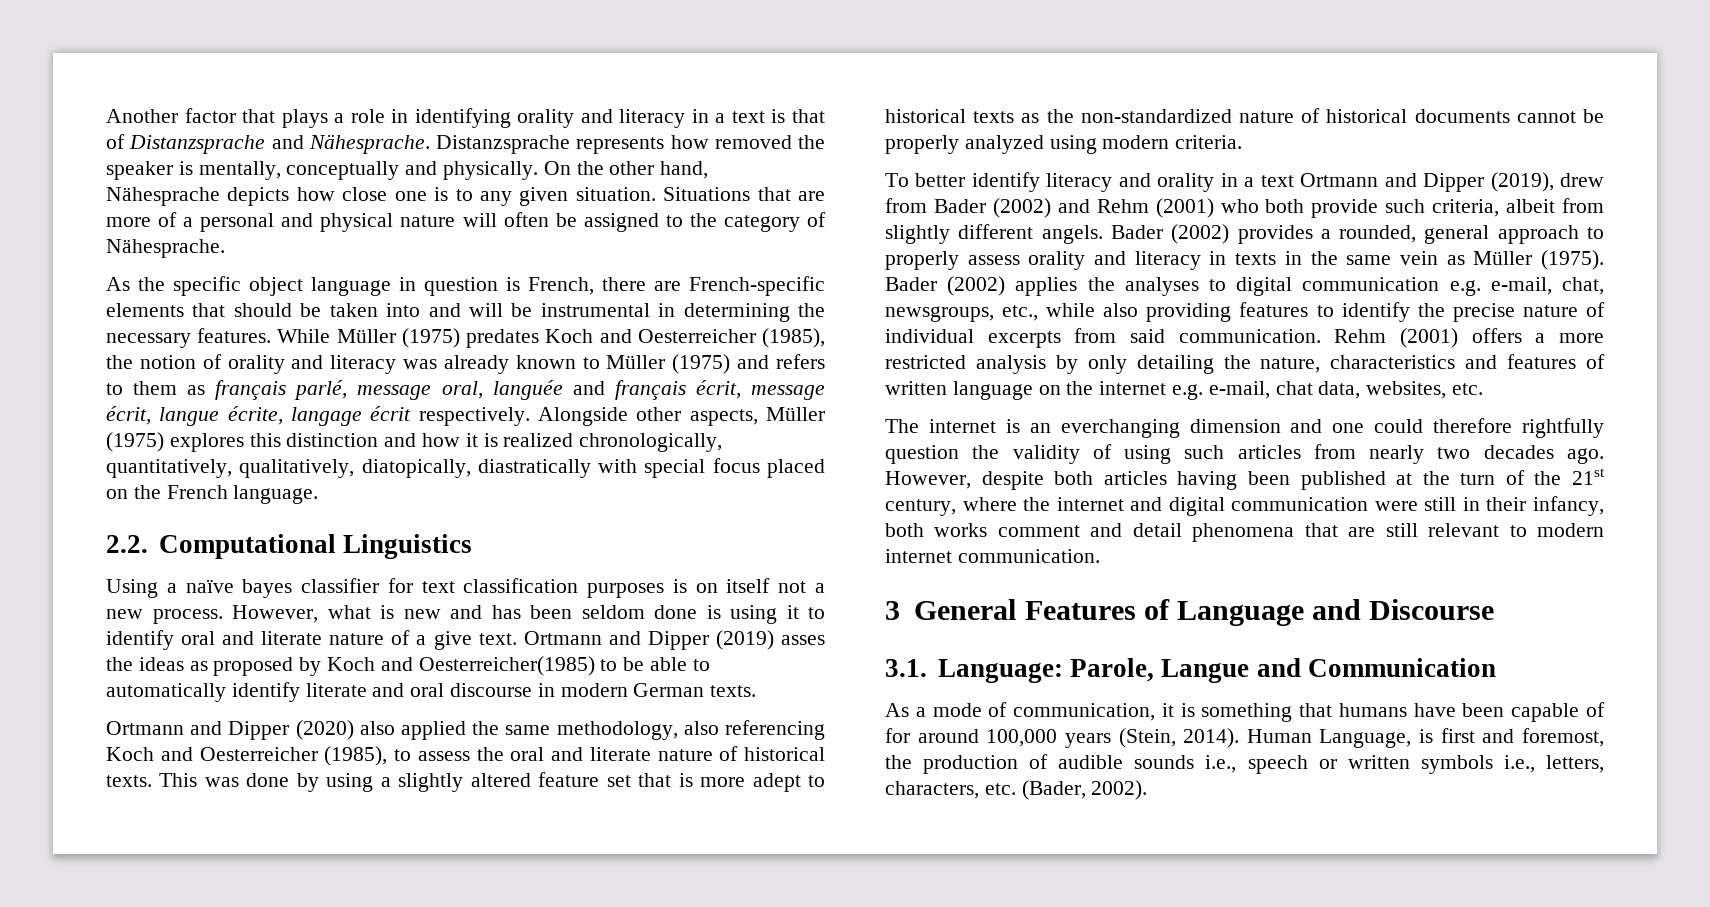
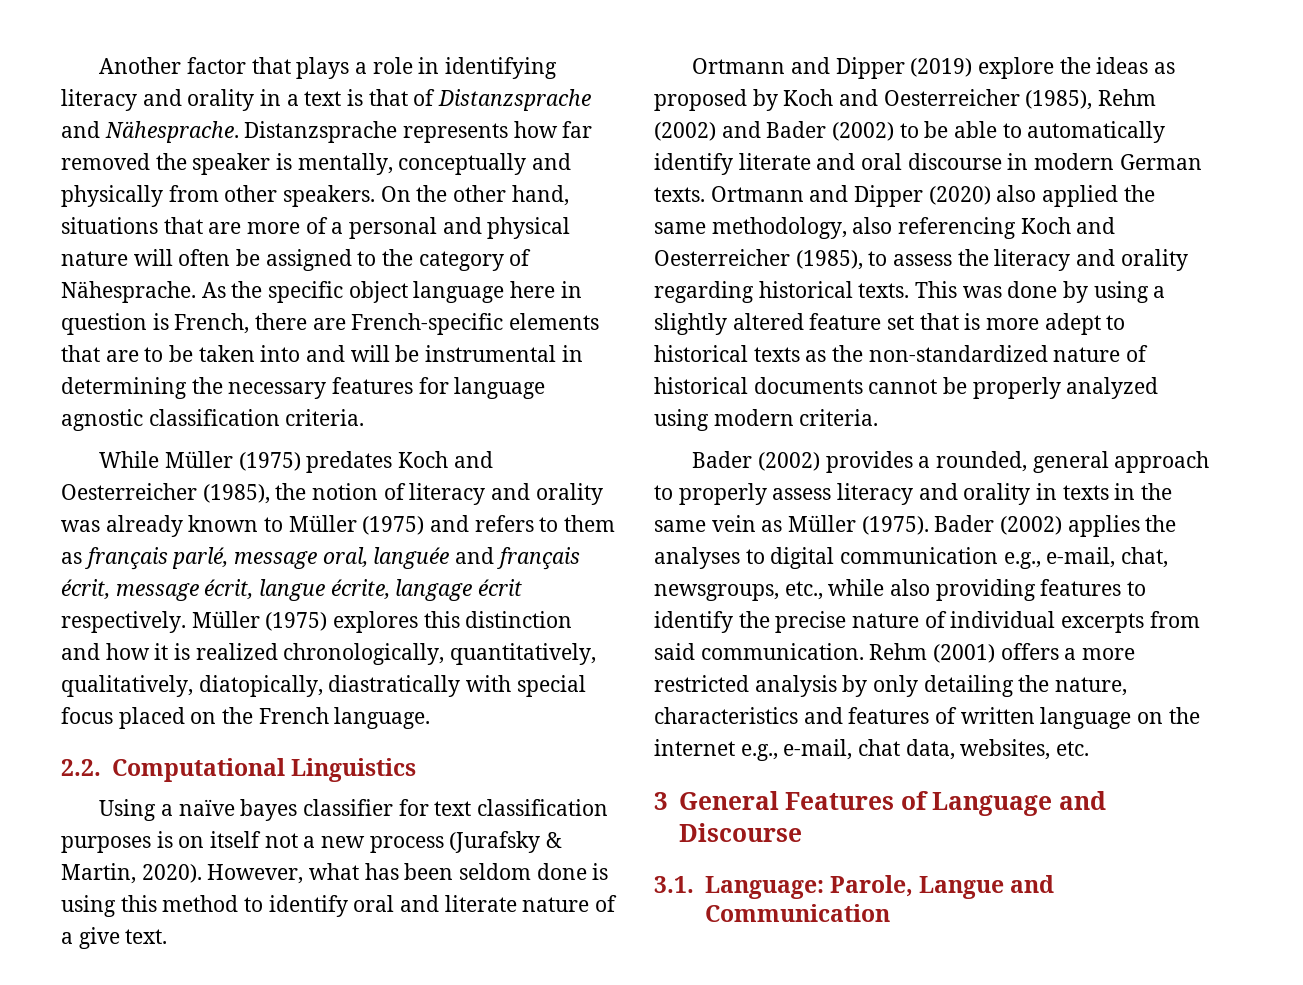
[517,109,686,128] orality and literacy -> [61,89,255,111] literacy and orality
(709, 142) none -> [562,121,593,138] far
[443,161,709,180] [106,187,751,206] physically. On the other hand, Nähesprache depicts how close one is to any given situation. Situations -> [61,185,569,207] [61,217,158,234] physically from other speakers. On the other hand, situations
(225, 248) // -> (196, 292) none
(391, 286) none -> [510,281,556,298] here
[233,303,292,317] should -> [105,347,164,362] are to
[197,328,272,343] features. -> [332,377,546,399] [61,409,365,431] features for language agnostic classification criteria. //
[227,355,397,374] orality and literacy -> [409,483,603,505] literacy and orality
[538,407,758,426] Alongside other aspects, -> (186, 622) none
[152,605,482,624] process. However, what is new and -> [369,831,563,853] [61,863,360,884] process (Jurafsky & Martin, 2020). However, what
[786,605,799,619] it -> [120,895,239,912] this method
(517, 639) none -> (168, 936) //
[781,635,826,645] asses -> [977,57,1054,79] explore
[418,656,595,676] Oesterreicher(1985) -> [883,89,1157,110] [654,121,895,141] Oesterreicher (1985), Rehm (2002) and Bader (2002)
(757, 691) // -> (705, 194) none
[510,746,739,761] oral and literate nature of -> [994,249,1188,271] [654,281,754,303] literacy and orality regarding
[885,172,1604,192] [885,198,1604,218] [885,224,1103,244] To better identify literacy and orality in a text Ortmann and Dipper (2019), drew from Bader (2002) and Rehm (2001) who both provide such criteria, albeit from slightly different angels. -> (879, 417) none
[1028,251,1201,270] orality and literacy -> [837,483,1031,505] literacy and orality
[1449,280,1481,296] e.g. -> [1003,552,1041,569] e.g.,
[1172,384,1204,400] e.g. -> [740,744,778,761] e.g.,
[885,418,1604,438] [885,444,1604,464] [885,468,1605,490] [885,496,1604,516] [885,523,1604,542] [885,549,1100,563] // The internet is an everchanging dimension and one could therefore rightfully question the validity of using such articles from nearly two decades ago. However, despite both articles having been published at the turn of the 21st century, where the internet and digital communication were still in their infancy, both works comment and detail phenomena that are still relevant to modern internet communication. -> (1090, 748) none
[885,702,1605,722] [885,728,1604,748] [885,754,1604,774] [885,780,1148,800] // As a mode of communication, it is something that humans have been capable of for around 100,000 years (Stein, 2014). Human Language, is first and foremost, the production of audible sounds i.e., speech or written symbols i.e., letters, characters, etc. (Bader, 2002). -> (890, 913) none

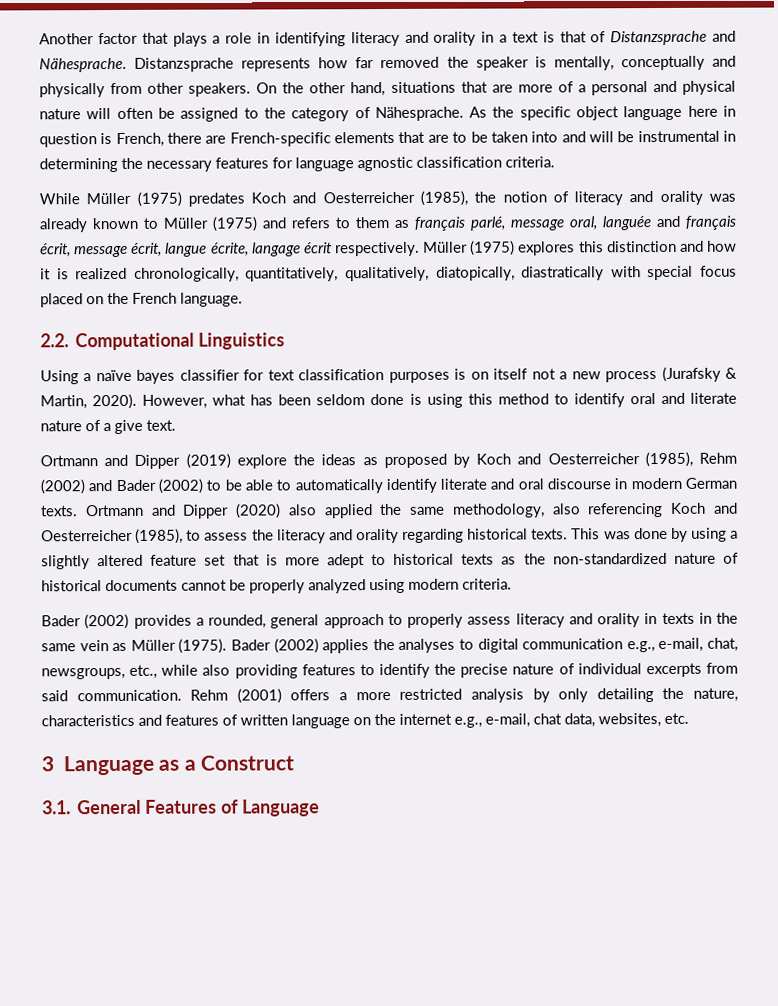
[678,791,1106,816] [678,823,802,842] [654,875,1055,899] [704,904,890,922] General Features of Language and Discourse // 3.1. Language: Parole, Langue and Communication -> [62,755,295,776] [42,799,320,817] Language as a Construct // 3.1. General Features of Language

